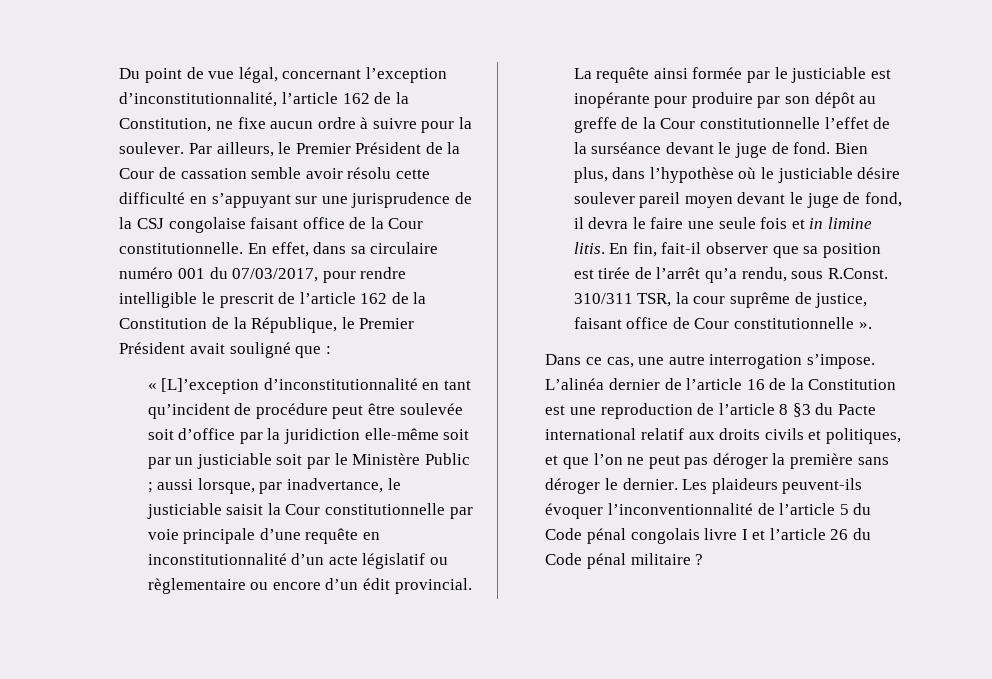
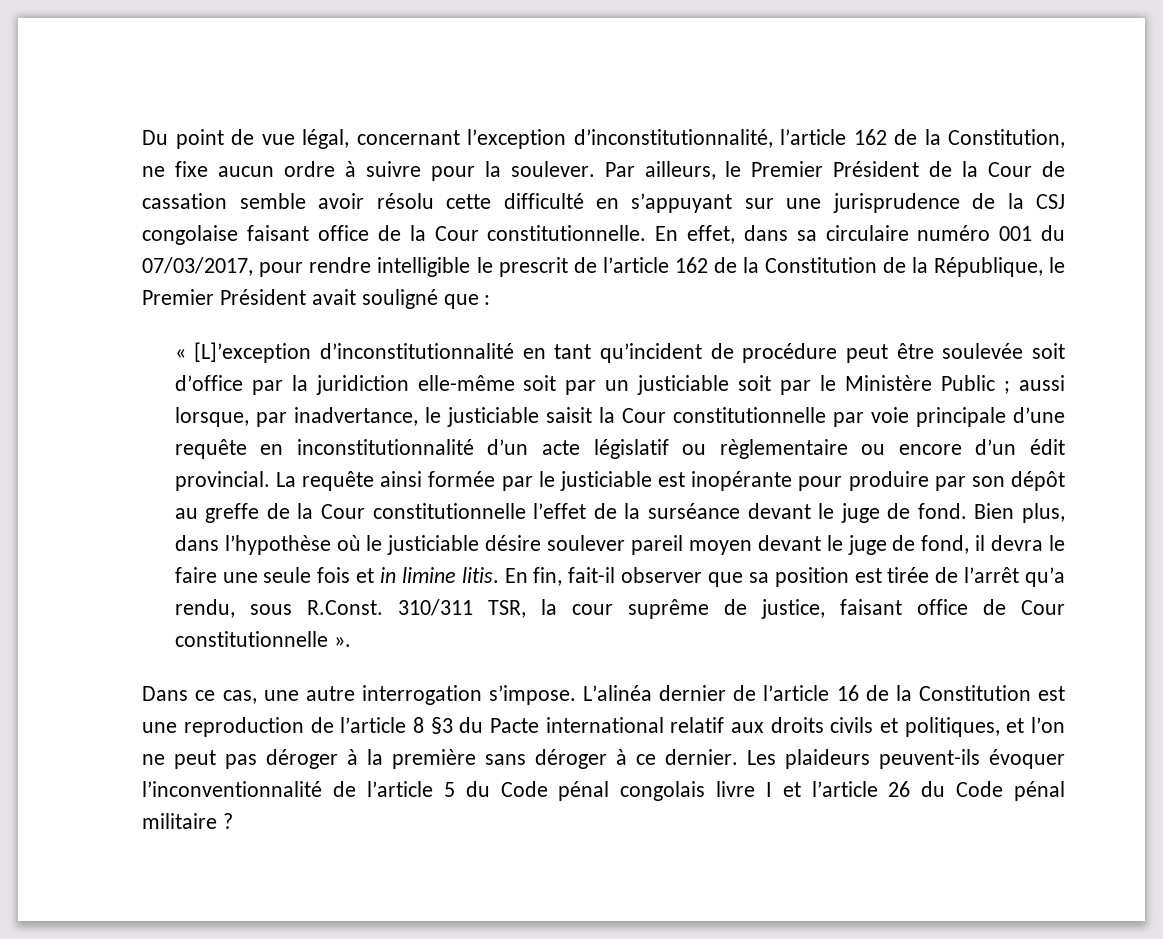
[562,457,589,469] que -> (1025, 725) none
(768, 461) none -> [347,749,359,765] à
[604,478,618,490] le -> [616,749,657,765] à ce

